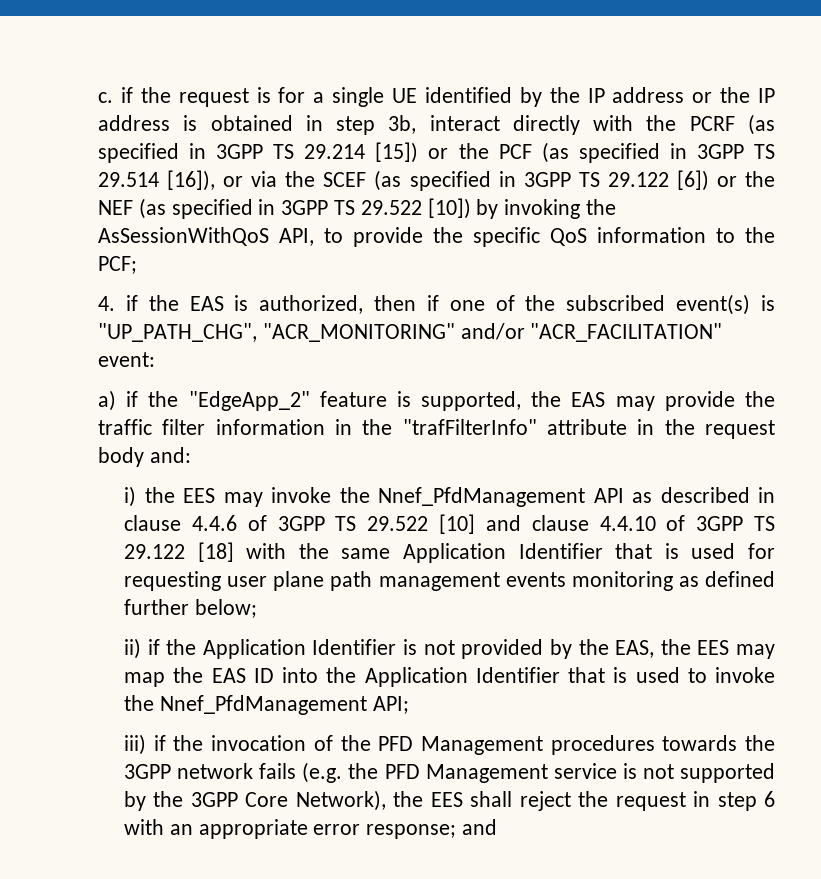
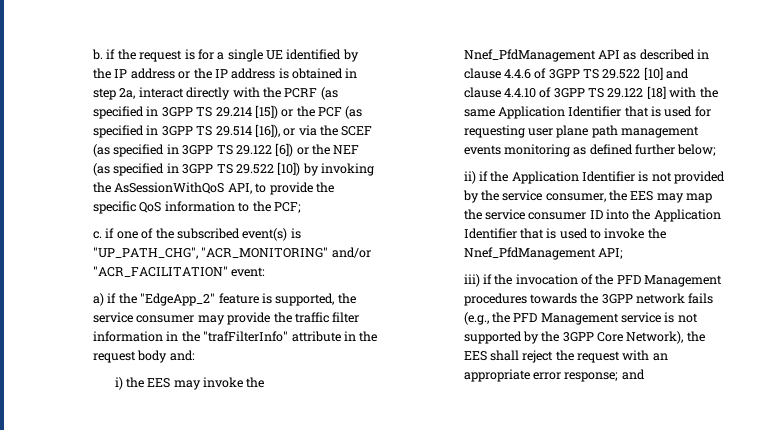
[98,92,114,103] c. -> [92,49,104,60] b.
[388,115,417,134] 3b, -> [119,88,136,99] 2a,
[98,295,417,314] 4. if the EAS is authorized, then -> [93,231,103,239] c.
[571,392,606,407] EAS -> [93,312,195,323] service consumer
[615,640,655,658] EAS, -> [502,190,606,202] service consumer,
[211,668,246,683] EAS -> [484,209,587,220] service consumer
[302,762,343,783] (e.g. -> [463,312,489,325] (e.g.,
[693,791,775,811] in step 6 -> (621, 357) none

